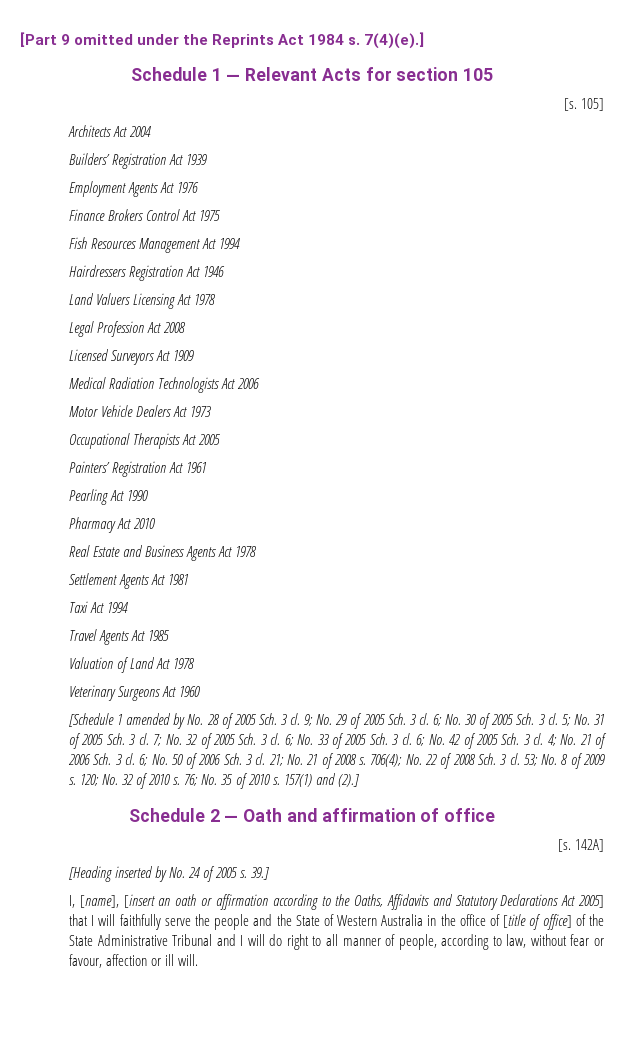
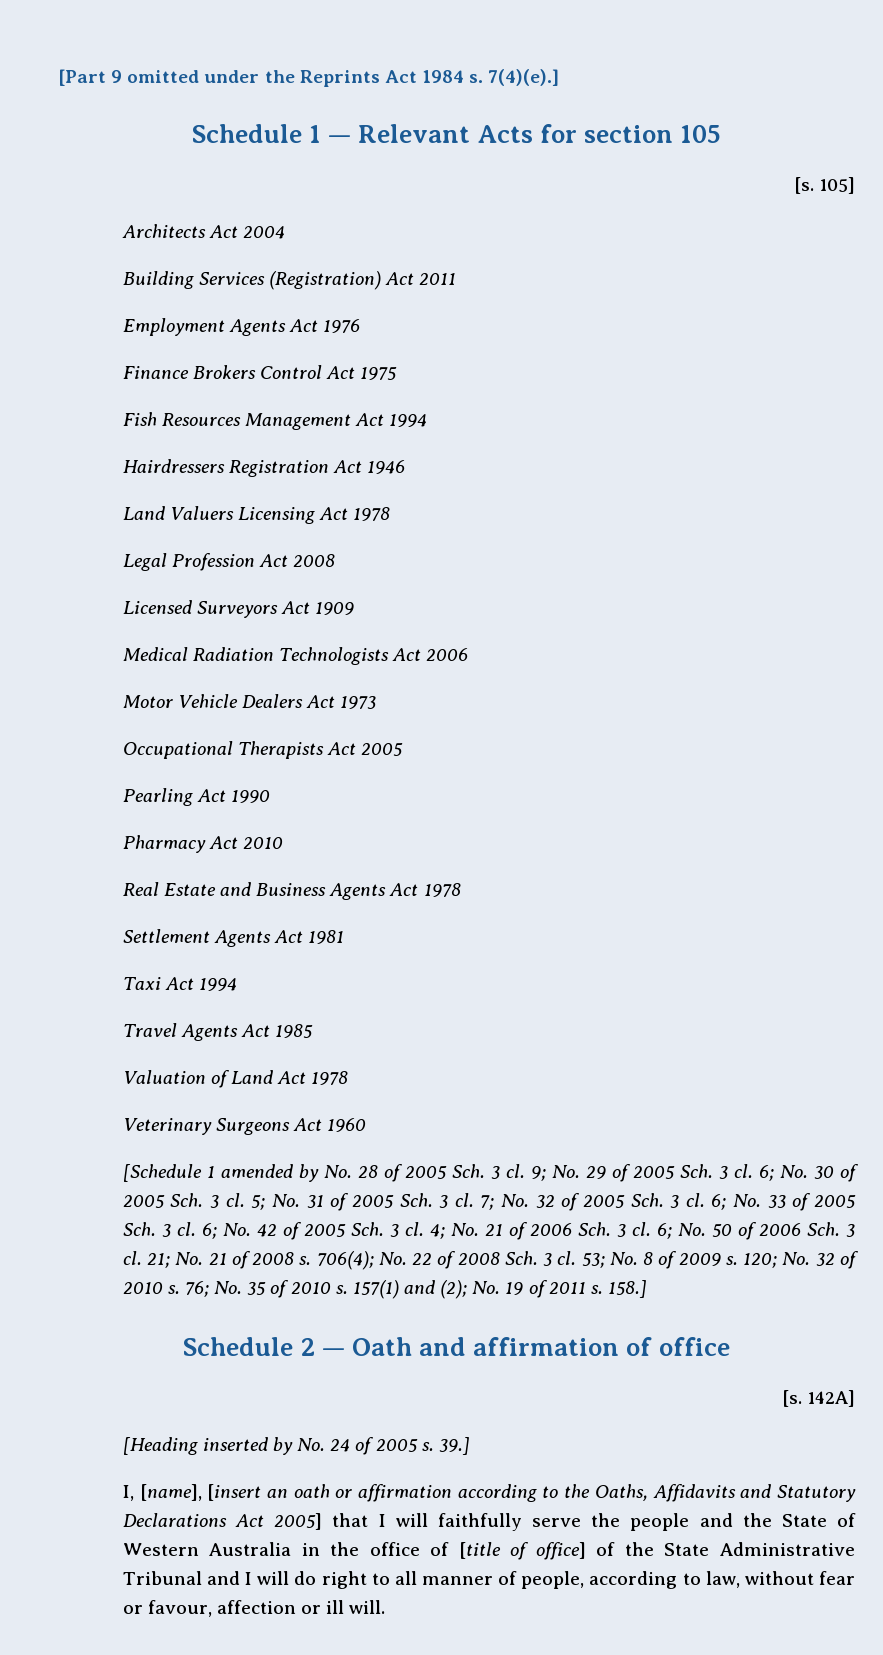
[69,153,208,169] Builders’ Registration Act 1939 -> [122,271,457,290] Building Services (Registration) Act 2011
[69,461,208,477] // Painters’ Registration Act 1961 -> (404, 749) none
[337,774,359,787] (2).] -> [440,1280,647,1299] (2); No. 19 of 2011 s. 158.]

